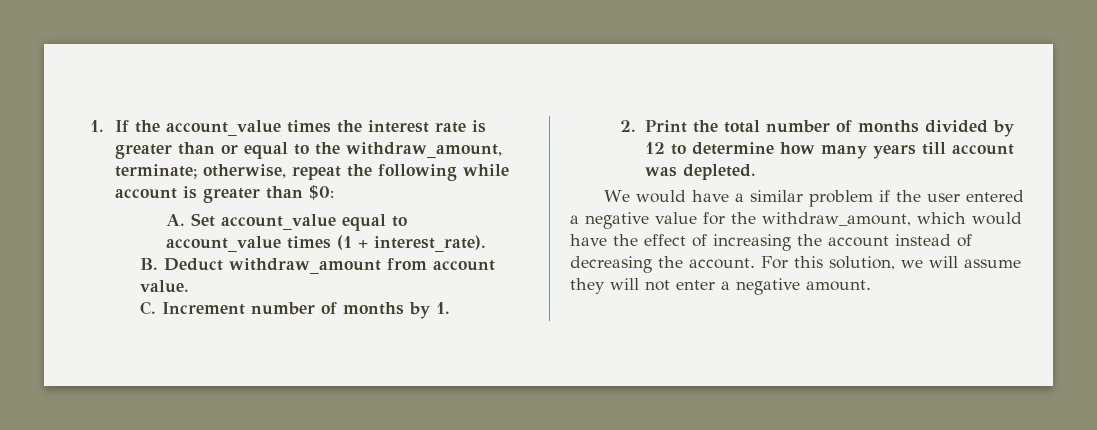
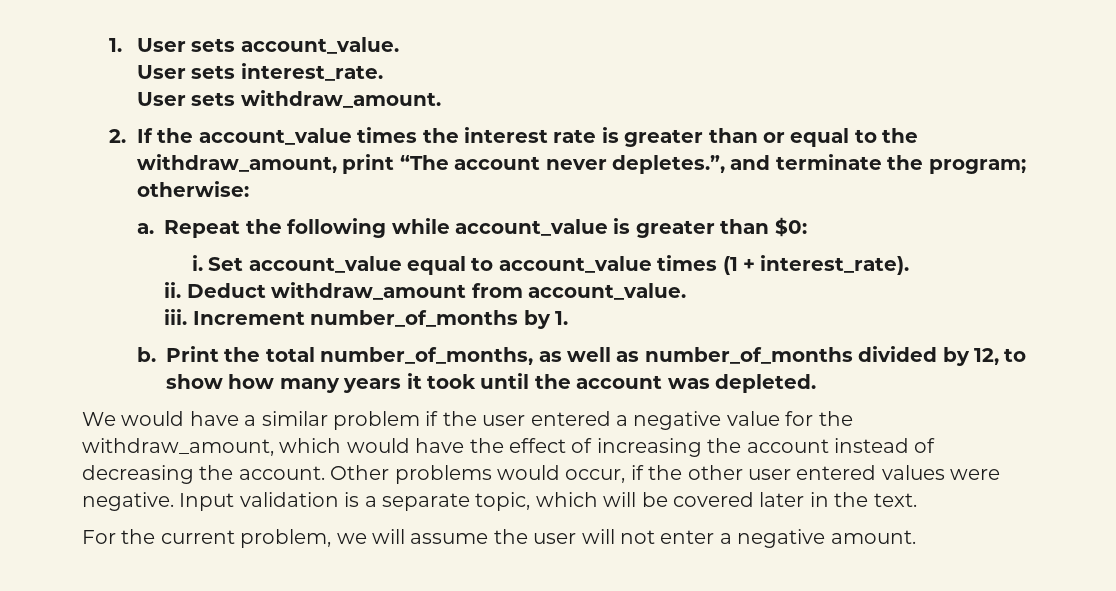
[90,120,105,132] 1. -> [109,37,399,54] [136,63,383,81] [136,90,441,108] [109,129,127,143] 1. User sets account_value. // User sets interest_rate. // User sets withdraw_amount. // 2.
[115,164,342,180] terminate; otherwise, repeat -> [342,154,1026,174] [136,181,249,197] [136,220,241,238] print “The account never depletes.”, and terminate the program; otherwise: // a. Repeat
[115,188,178,199] account -> [455,219,609,236] account_value
[165,214,185,226] A. -> [191,255,203,271] i.
[140,258,159,270] B. -> [164,282,182,298] ii.
[433,260,496,271] [140,280,190,293] [140,301,405,315] account value. // C. Increment number of months -> [528,283,687,300] [164,309,519,327] account_value. // iii. Increment number_of_months
[620,120,637,132] 2. -> [136,347,156,362] b.
[766,120,1015,137] [645,142,947,159] number of months divided by 12 to determine how many years till -> [320,346,1027,366] [165,373,571,393] number_of_months, as well as number_of_months divided by 12, to show how many years it took until the
[761,256,895,270] For this solution, -> [330,465,1001,484] [82,492,917,511] [82,529,332,548] Other problems would occur, if the other user entered values were negative. Input validation is a separate topic, which will be covered later in the text. // For the current problem,
[570,278,605,294] they -> [493,529,577,544] the user

